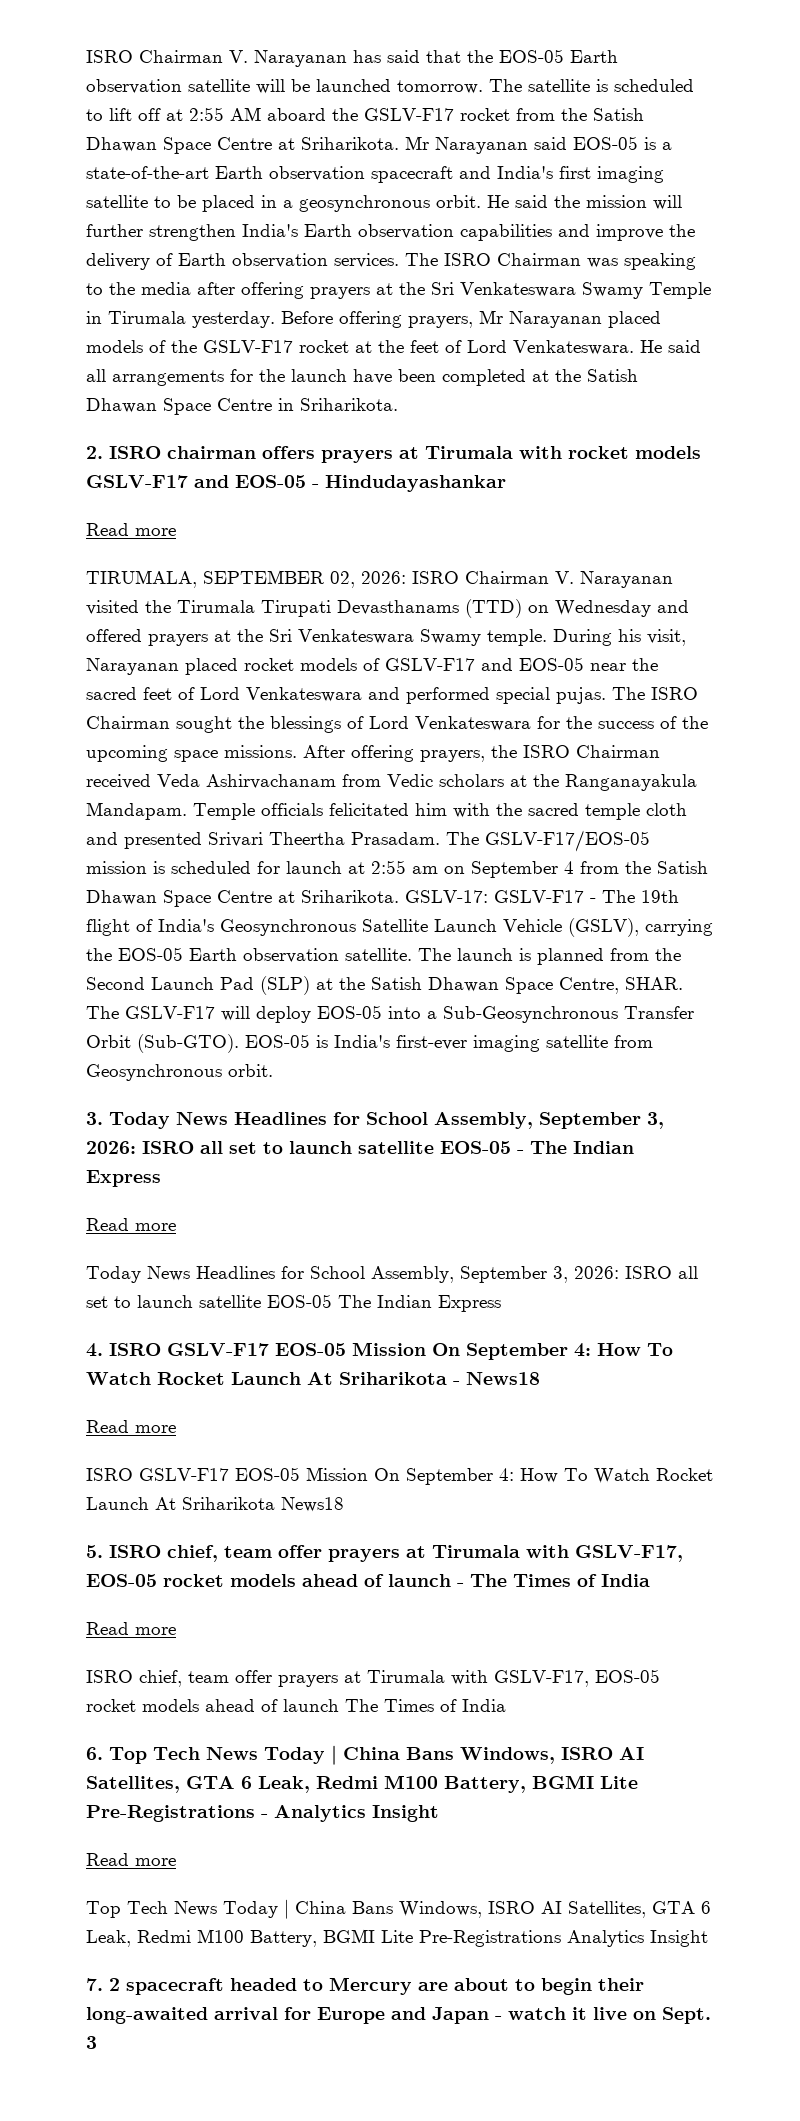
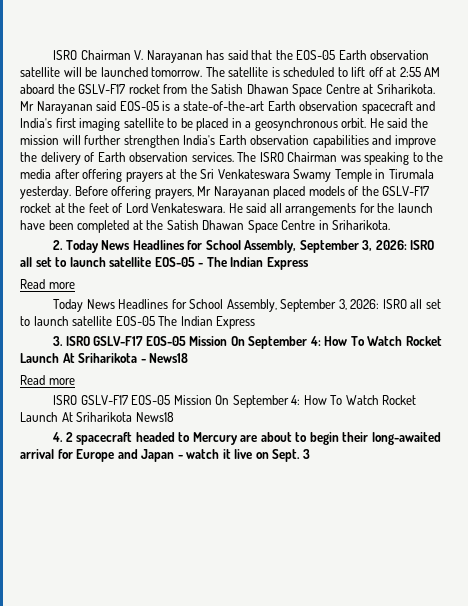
[109,446,701,463] [86,475,506,492] [86,523,176,536] [86,570,673,588] [86,599,689,618] [86,629,686,646] [86,657,658,675] [86,687,698,704] [86,716,708,733] [86,745,660,762] [86,774,697,791] [86,802,687,820] [86,830,650,852] [86,860,708,878] [86,890,679,907] [86,918,713,937] [86,947,681,965] [86,976,683,995] [86,1005,694,1023] [86,1034,653,1053] [86,1064,273,1081] [86,1112,103,1125] ISRO chairman offers prayers at Tirumala with rocket models GSLV-F17 and EOS-05 - Hindudayashankar // Read more // TIRUMALA, SEPTEMBER 02, 2026: ISRO Chairman V. Narayanan visited the Tirumala Tirupati Devasthanams (TTD) on Wednesday and offered prayers at the Sri Venkateswara Swamy temple. During his visit, Narayanan placed rocket models of GSLV-F17 and EOS-05 near the sacred feet of Lord Venkateswara and performed special pujas. The ISRO Chairman sought the blessings of Lord Venkateswara for the success of the upcoming space missions. After offering prayers, the ISRO Chairman received Veda Ashirvachanam from Vedic scholars at the Ranganayakula Mandapam. Temple officials felicitated him with the sacred temple cloth and presented Srivari Theertha Prasadam. The GSLV-F17/EOS-05 mission is scheduled for launch at 2:55 am on September 4 from the Satish Dhawan Space Centre at Sriharikota. GSLV-17: GSLV-F17 - The 19th flight of India's Geosynchronous Satellite Launch Vehicle (GSLV), carrying the EOS-05 Earth observation satellite. The launch is planned from the Second Launch Pad (SLP) at the Satish Dhawan Space Centre, SHAR. The GSLV-F17 will deploy EOS-05 into a Sub-Geosynchronous Transfer Orbit (Sub-GTO). EOS-05 is India's first-ever imaging satellite from Geosynchronous orbit. // 3. -> (64, 245) none
[86,1343,103,1357] 4. -> [53,336,64,346] 3.
[86,1545,683,1562] [86,1574,650,1587] [86,1622,176,1635] [86,1669,660,1687] [86,1699,506,1712] [86,1745,644,1765] [86,1775,638,1793] [86,1805,439,1822] [86,1853,176,1866] [86,1899,711,1919] [86,1929,708,1947] [86,1978,103,1991] 5. ISRO chief, team offer prayers at Tirumala with GSLV-F17, EOS-05 rocket models ahead of launch - The Times of India // Read more // ISRO chief, team offer prayers at Tirumala with GSLV-F17, EOS-05 rocket models ahead of launch The Times of India // 6. Top Tech News Today | China Bans Windows, ISRO AI Satellites, GTA 6 Leak, Redmi M100 Battery, BGMI Lite Pre-Registrations - Analytics Insight // Read more // Top Tech News Today | China Bans Windows, ISRO AI Satellites, GTA 6 Leak, Redmi M100 Battery, BGMI Lite Pre-Registrations Analytics Insight // 7. -> [52,432,64,442] 4.

